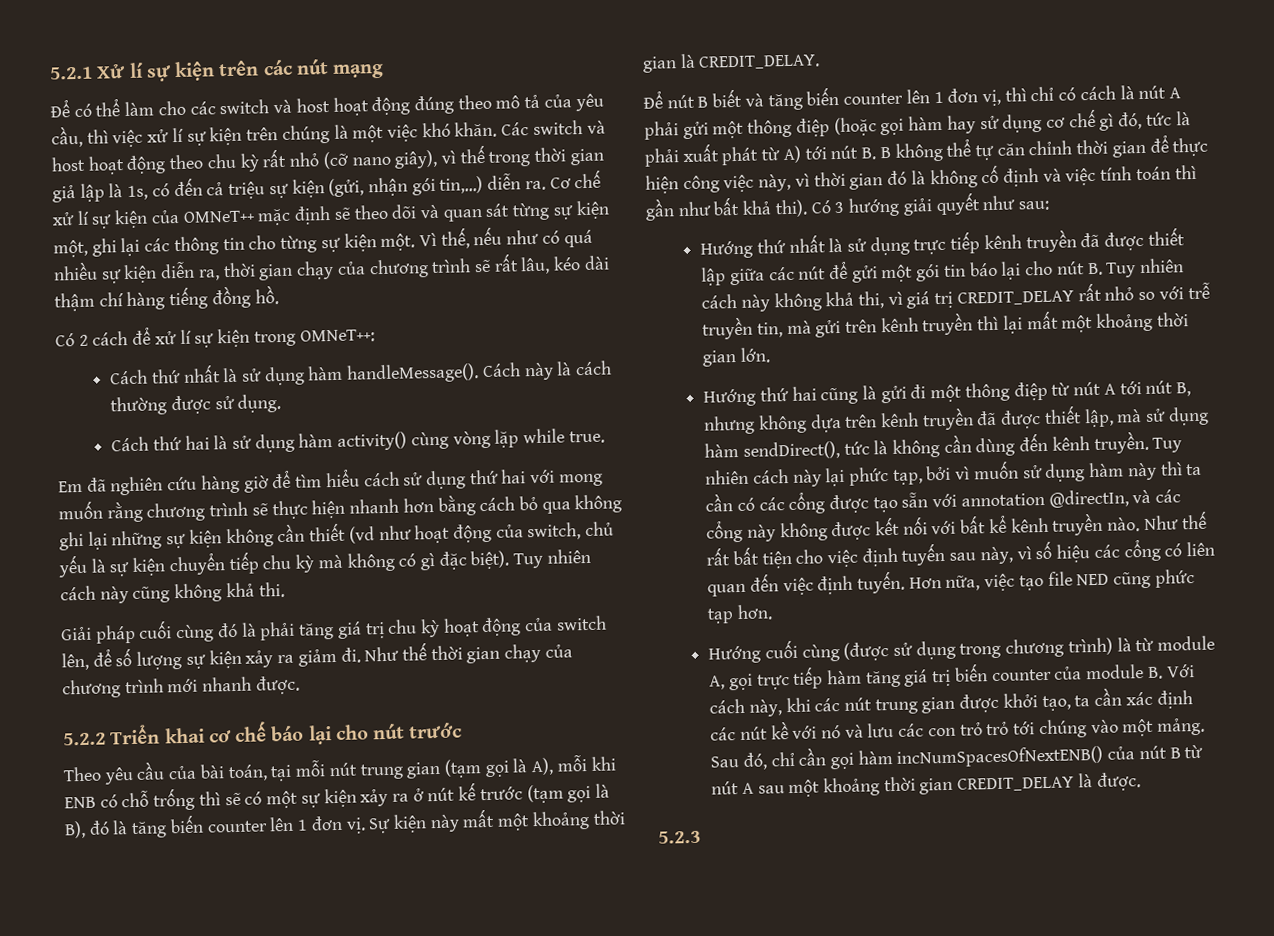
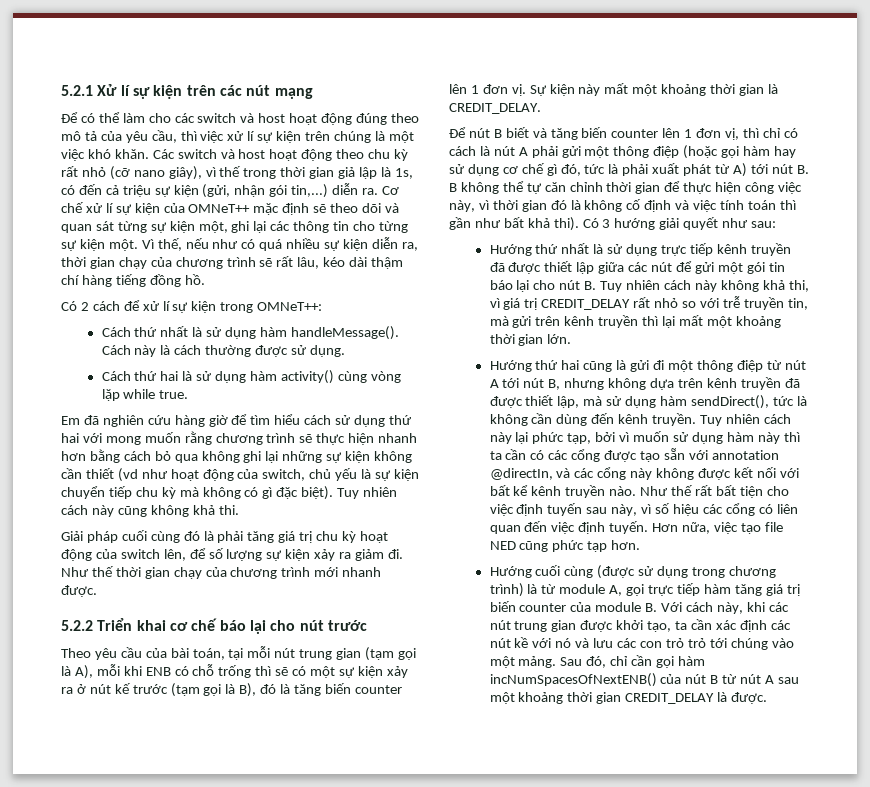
[658,830,701,844] // 5.2.3 -> (768, 698) none

